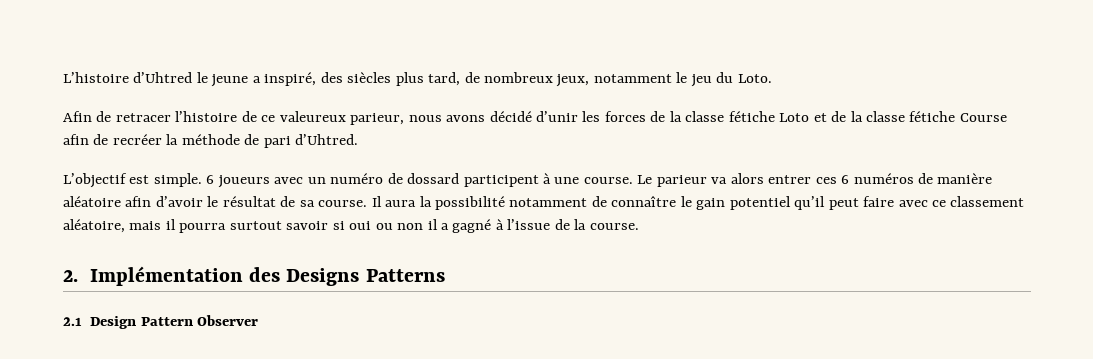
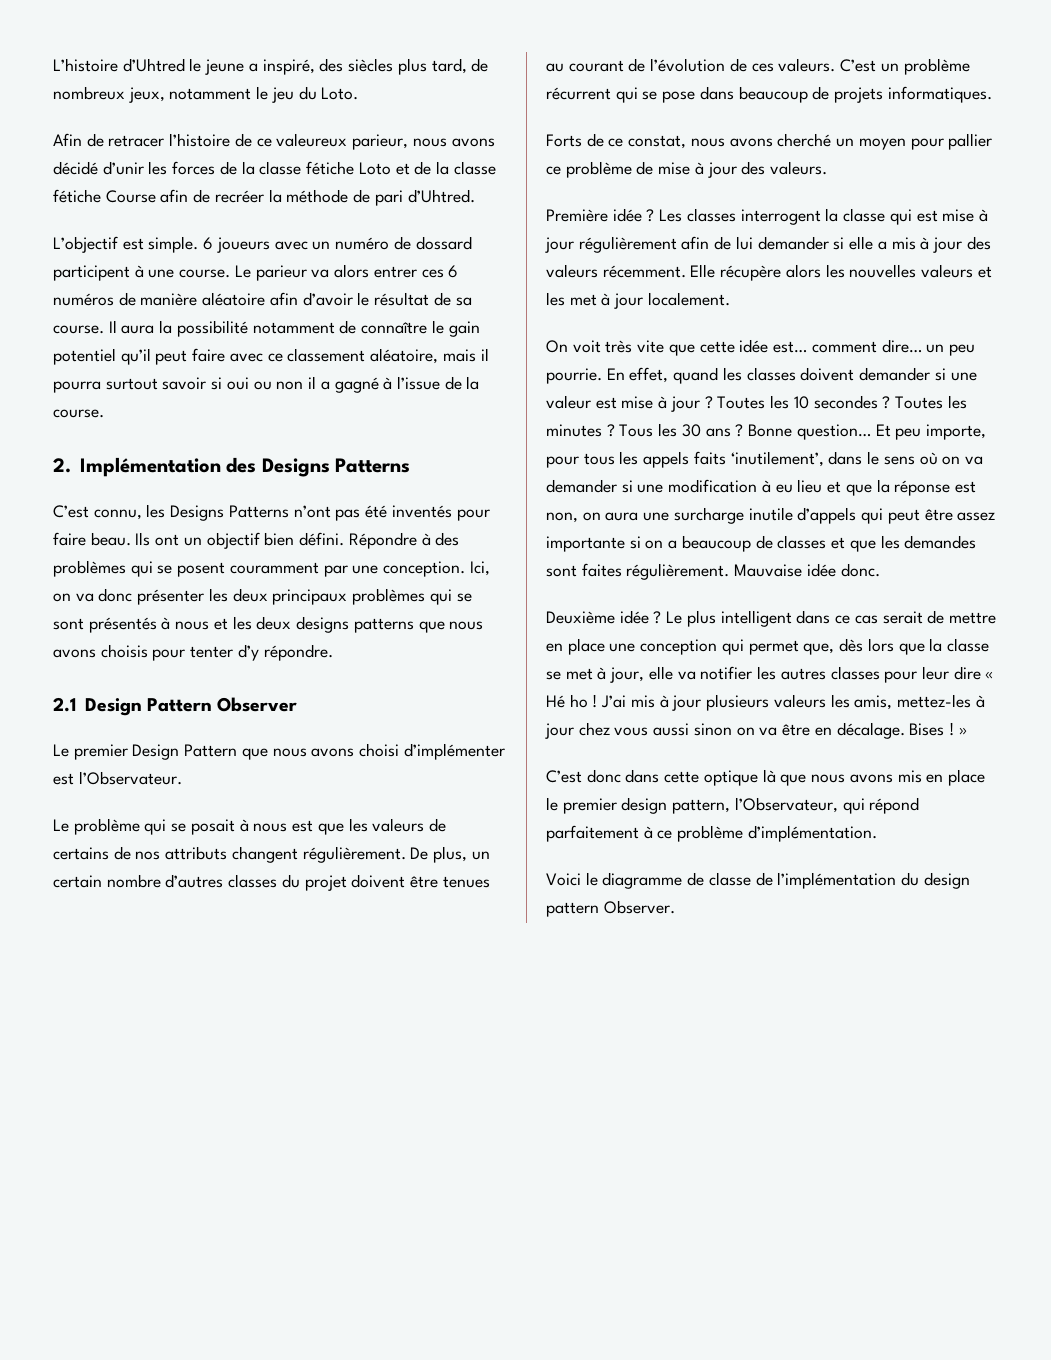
[63,315,259,329] 2.1 Design Pattern Observer -> [53,504,490,521] [53,532,460,549] [53,560,490,577] [53,588,472,605] [53,616,484,633] [53,644,333,661] [53,697,298,716] [53,743,505,760] [53,771,182,785] [53,818,446,835] [53,846,490,863] [53,874,490,891] [546,58,970,75] [546,86,992,103] [546,133,993,150] [546,161,828,178] [546,208,988,225] [545,236,991,253] [546,264,992,281] [546,292,730,309] [546,339,975,356] [546,367,977,384] [546,395,967,412] [546,423,986,440] [546,451,983,468] [546,479,976,496] [546,507,996,524] [546,535,977,552] [546,563,880,580] [546,610,996,627] [546,638,989,655] [546,666,994,683] [546,694,985,711] [545,722,967,739] [546,769,985,786] [546,797,920,814] [546,825,877,842] [546,872,970,889] [546,900,675,917] C’est connu, les Designs Patterns n’ont pas été inventés pour faire beau. Ils ont un objectif bien défini. Répondre à des problèmes qui se posent couramment par une conception. Ici, on va donc présenter les deux principaux problèmes qui se sont présentés à nous et les deux designs patterns que nous avons choisis pour tenter d’y répondre. // 2.1 Design Pattern Observer // Le premier Design Pattern que nous avons choisi d’implémenter est l’Observateur. // Le problème qui se posait à nous est que les valeurs de certains de nos attributs changent régulièrement. De plus, un certain nombre d’autres classes du projet doivent être tenues au courant de l’évolution de ces valeurs. C’est un problème récurrent qui se pose dans beaucoup de projets informatiques. // Forts de ce constat, nous avons cherché un moyen pour pallier ce problème de mise à jour des valeurs. // Première idée ? Les classes interrogent la classe qui est mise à jour régulièrement afin de lui demander si elle a mis à jour des valeurs récemment. Elle récupère alors les nouvelles valeurs et les met à jour localement. // On voit très vite que cette idée est… comment dire… un peu pourrie. En effet, quand les classes doivent demander si une valeur est mise à jour ? Toutes les 10 secondes ? Toutes les minutes ? Tous les 30 ans ? Bonne question… Et peu importe, pour tous les appels faits ‘inutilement’, dans le sens où on va demander si une modification à eu lieu et que la réponse est non, on aura une surcharge inutile d’appels qui peut être assez importante si on a beaucoup de classes et que les demandes sont faites régulièrement. Mauvaise idée donc. // Deuxième idée ? Le plus intelligent dans ce cas serait de mettre en place une conception qui permet que, dès lors que la classe se met à jour, elle va notifier les autres classes pour leur dire « Hé ho ! J’ai mis à jour plusieurs valeurs les amis, mettez-les à jour chez vous aussi sinon on va être en décalage. Bises ! » // C’est donc dans cette optique là que nous avons mis en place le premier design pattern, l’Observateur, qui répond parfaitement à ce problème d’implémentation. // Voici le diagramme de classe de l’implémentation du design pattern Observer.

